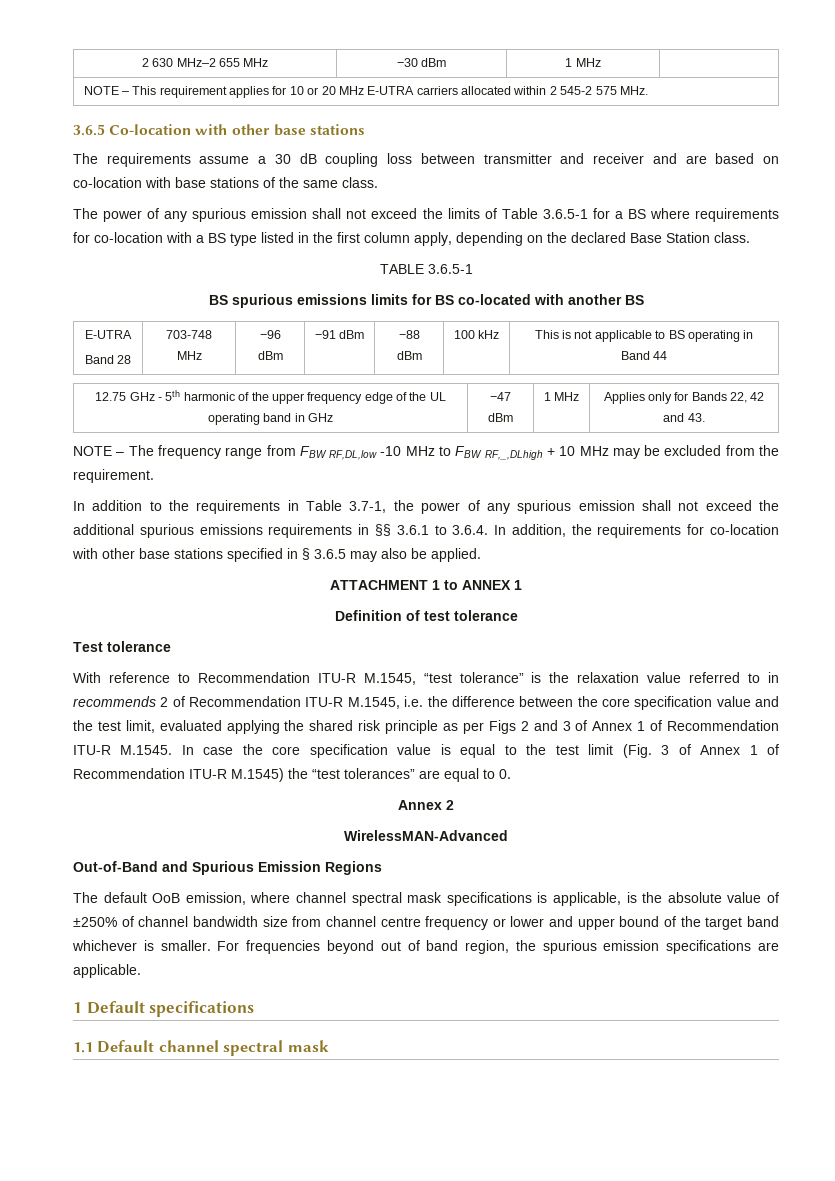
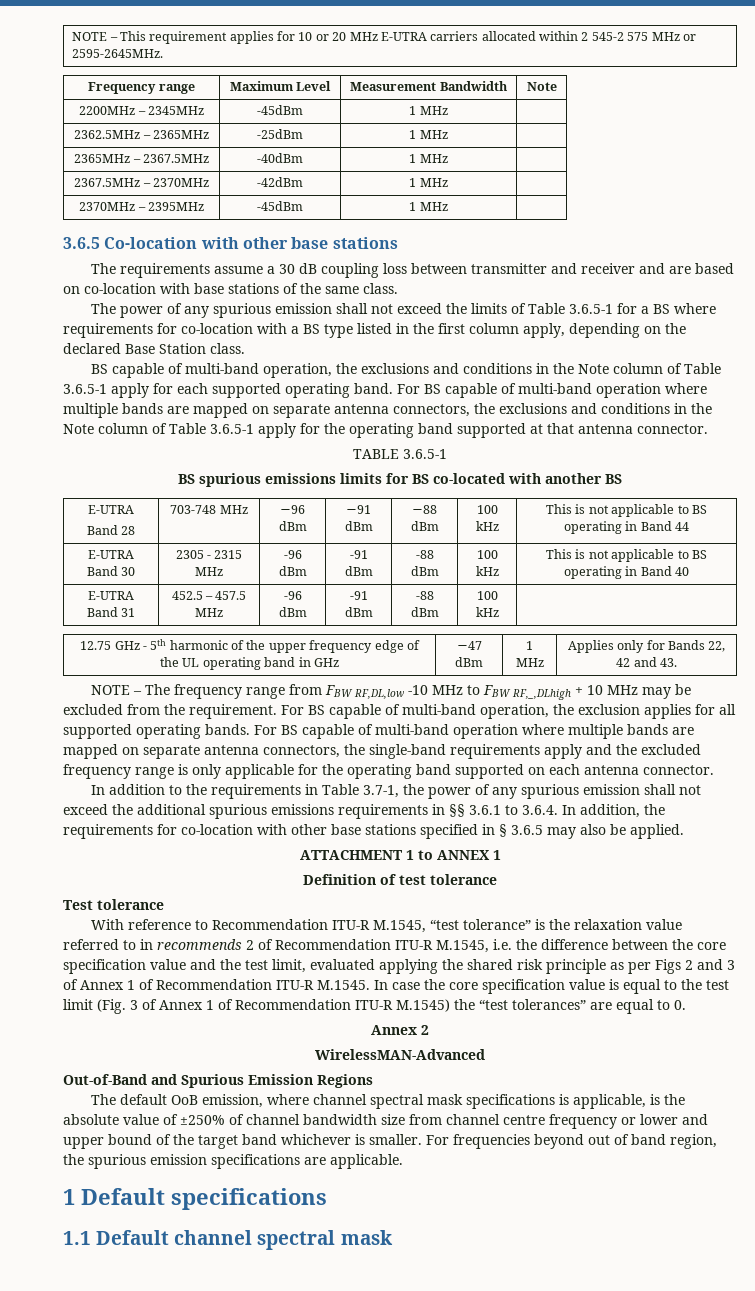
[141,58,269,67] [396,58,447,67] [565,58,601,67] 2 630 MHz–2 655 MHz | −30 dBm | 1 MHz | // -> (72, 36) none
[619,86,648,95] MHz. -> [651,32,696,41] [72,49,164,58] [88,82,195,94] [229,81,332,91] [350,81,508,91] [526,82,557,91] [79,106,204,115] [257,105,303,115] [409,106,448,115] [74,130,209,139] [257,129,303,139] [409,130,448,139] [74,154,209,163] [257,153,303,163] [409,154,448,163] [74,178,209,187] [257,177,303,187] [409,178,448,187] [79,202,204,211] [257,201,303,211] [409,202,448,211] MHz or 2595-2645MHz. // Frequency range | Maximum Level | Measurement Bandwidth | Note // 2200MHz – 2345MHz | -45dBm | 1 MHz | // 2362.5MHz – 2365MHz | -25dBm | 1 MHz | // 2365MHz – 2367.5MHz | -40dBm | 1 MHz | // 2367.5MHz – 2370MHz | -42dBm | 1 MHz | // 2370MHz – 2395MHz | -45dBm | 1 MHz |
(750, 237) none -> [91,363,722,378] [63,383,707,398] [63,403,712,418] [63,423,708,438] // BS capable of multi-band operation, the exclusions and conditions in the Note column of Table 3.6.5-1 apply for each supported operating band. For BS capable of multi-band operation where multiple bands are mapped on separate antenna connectors, the exclusions and conditions in the Note column of Table 3.6.5-1 apply for the operating band supported at that antenna connector.
(668, 355) none -> [88,550,134,559] [86,566,136,576] [175,550,243,559] [195,567,223,576] [283,550,302,559] [278,566,307,576] [349,550,368,559] [344,566,373,576] [415,550,434,559] [410,566,439,576] [476,550,498,559] [475,566,499,576] [546,549,707,562] [563,566,690,579] [88,591,134,600] [86,607,136,617] [171,591,247,600] [195,608,223,617] [283,591,302,600] [278,607,307,617] [349,591,368,600] [344,607,373,617] [415,591,434,600] [410,607,439,617] [476,591,498,600] [475,607,499,617] // E-UTRA Band 30 | 2305 - 2315 MHz | -96 dBm | -91 dBm | -88 dBm | 100 kHz | This is not applicable to BS operating in Band 40 // E-UTRA Band 31 | 452.5 – 457.5 MHz | -96 dBm | -91 dBm | -88 dBm | 100 kHz |
(154, 476) none -> [281,704,736,719] [63,724,694,739] [63,744,701,759] [63,764,714,779] For BS capable of multi-band operation, the exclusion applies for all supported operating bands. For BS capable of multi-band operation where multiple bands are mapped on separate antenna connectors, the single-band requirements apply and the excluded frequency range is only applicable for the operating band supported on each antenna connector.

